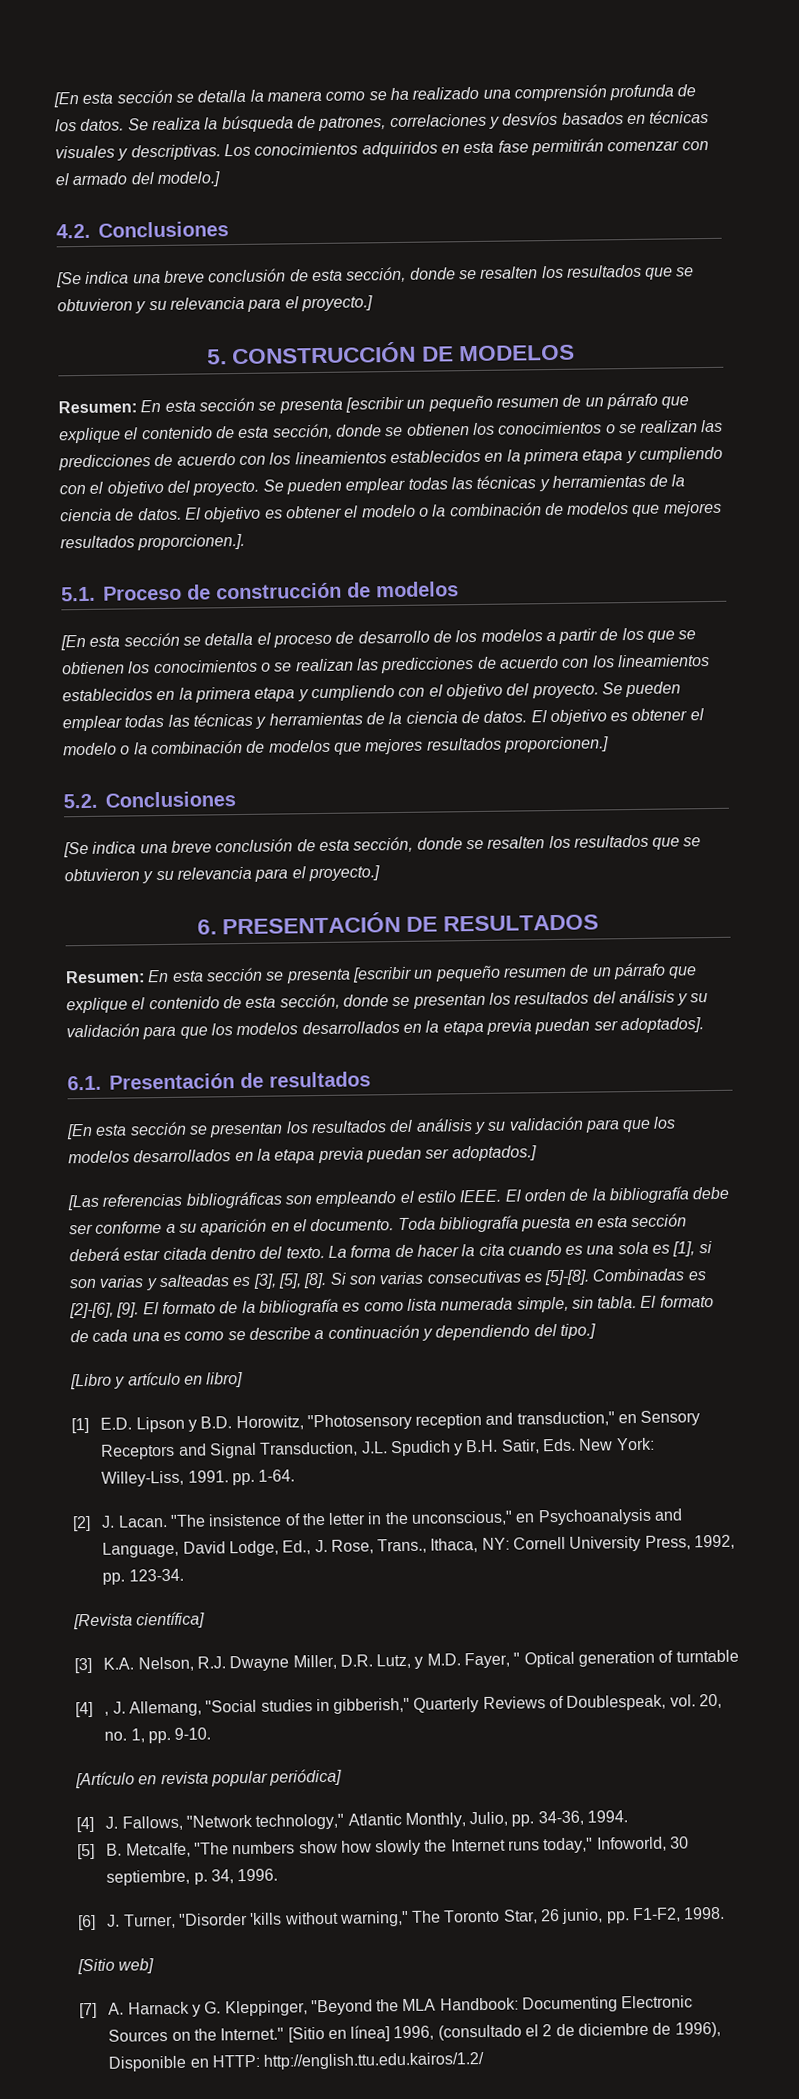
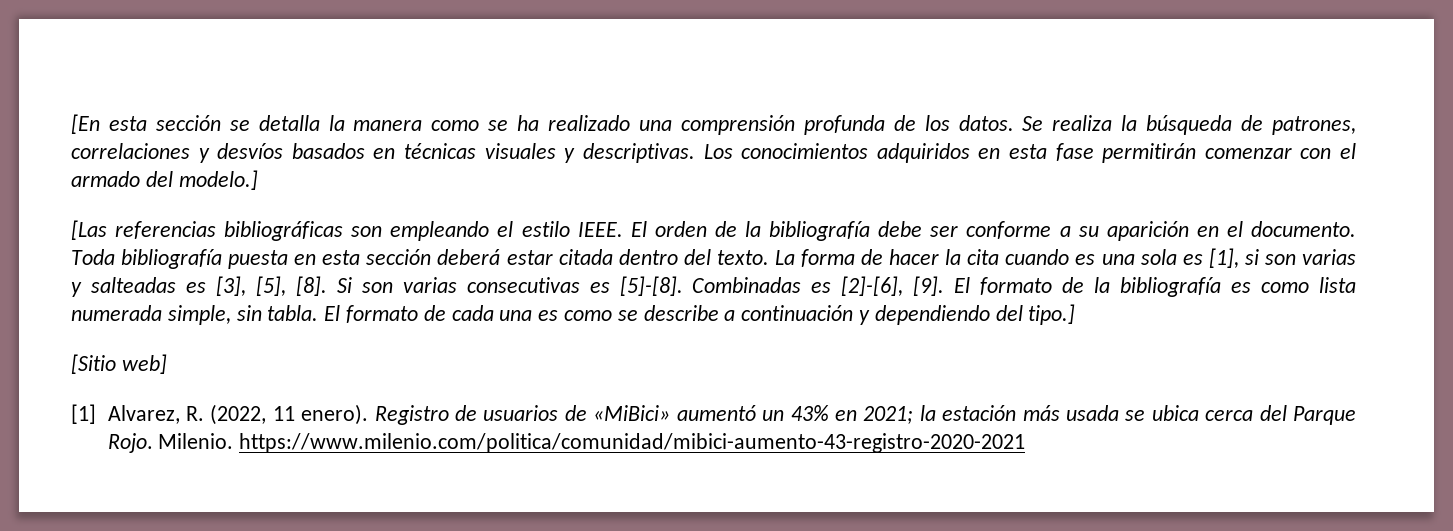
[56,221,229,239] [56,264,695,288] [57,295,373,314] [207,341,575,365] [58,392,690,414] [59,419,724,444] [58,446,723,471] [59,474,686,497] [60,500,722,523] [60,533,246,551] [61,581,459,602] [60,627,697,651] [62,654,710,675] [62,681,682,703] [62,708,704,732] [63,736,609,756] [63,791,236,809] [63,834,702,858] [64,865,380,884] [196,911,600,935] [65,962,698,984] [66,989,709,1014] [66,1017,704,1040] [67,1071,371,1091] [66,1116,677,1140] [68,1145,537,1164] // 4.2. Conclusiones // [Se indica una breve conclusión de esta sección, donde se resalten los resultados que se obtuvieron y su relevancia para el proyecto.] // 5. CONSTRUCCIÓN DE MODELOS // Resumen: En esta sección se presenta [escribir un pequeño resumen de un párrafo que explique el contenido de esta sección, donde se obtienen los conocimientos o se realizan las predicciones de acuerdo con los lineamientos establecidos en la primera etapa y cumpliendo con el objetivo del proyecto. Se pueden emplear todas las técnicas y herramientas de la ciencia de datos. El objetivo es obtener el modelo o la combinación de modelos que mejores resultados proporcionen.]. // 5.1. Proceso de construcción de modelos // [En esta sección se detalla el proceso de desarrollo de los modelos a partir de los que se obtienen los conocimientos o se realizan las predicciones de acuerdo con los lineamientos establecidos en la primera etapa y cumpliendo con el objetivo del proyecto. Se pueden emplear todas las técnicas y herramientas de la ciencia de datos. El objetivo es obtener el modelo o la combinación de modelos que mejores resultados proporcionen.] // 5.2. Conclusiones // [Se indica una breve conclusión de esta sección, donde se resalten los resultados que se obtuvieron y su relevancia para el proyecto.] // 6. PRESENTACIÓN DE RESULTADOS // Resumen: En esta sección se presenta [escribir un pequeño resumen de un párrafo que explique el contenido de esta sección, donde se presentan los resultados del análisis y su validación para que los modelos desarrollados en la etapa previa puedan ser adoptados]. // 6.1. Presentación de resultados // [En esta sección se presentan los resultados del análisis y su validación para que los modelos desarrollados en la etapa previa puedan ser adoptados.] -> (258, 180) none
[70,1371,244,1390] [71,1410,701,1434] [101,1437,655,1460] [101,1469,296,1487] [72,1508,684,1532] [102,1534,736,1558] [102,1568,184,1585] [73,1611,206,1630] [74,1649,739,1674] [75,1693,723,1718] [104,1727,212,1744] [75,1768,343,1789] [76,1810,629,1833] [77,1836,690,1860] [106,1868,279,1886] [78,1906,726,1931] [77,1958,155,1975] [79,1995,694,2019] [108,2021,721,2043] [108,2051,485,2072] [Libro y artículo en libro] // [1] E.D. Lipson y B.D. Horowitz, "Photosensory reception and transduction," en Sensory Receptors and Signal Transduction, J.L. Spudich y B.H. Satir, Eds. New York: Willey-Liss, 1991. pp. 1-64. // [2] J. Lacan. "The insistence of the letter in the unconscious," en Psychoanalysis and Language, David Lodge, Ed., J. Rose, Trans., Ithaca, NY: Cornell University Press, 1992, pp. 123-34. // [Revista científica] // [3] K.A. Nelson, R.J. Dwayne Miller, D.R. Lutz, y M.D. Fayer, " Optical generation of turntable // [4] , J. Allemang, "Social studies in gibberish," Quarterly Reviews of Doublespeak, vol. 20, no. 1, pp. 9-10. // [Artículo en revista popular periódica] // [4] J. Fallows, "Network technology," Atlantic Monthly, Julio, pp. 34-36, 1994. // [5] B. Metcalfe, "The numbers show how slowly the Internet runs today," Infoworld, 30 septiembre, p. 34, 1996. // [6] J. Turner, "Disorder 'kills without warning," The Toronto Star, 26 junio, pp. F1-F2, 1998. // [Sitio web] // [7] A. Harnack y G. Kleppinger, "Beyond the MLA Handbook: Documenting Electronic Sources on the Internet." [Sitio en línea] 1996, (consultado el 2 de diciembre de 1996), Disponible en HTTP: http://english.ttu.edu.kairos/1.2/ -> [71,354,167,374] [71,404,1356,425] [107,433,1026,453] [Sitio web] // [1] Alvarez, R. (2022, 11 enero). Registro de usuarios de «MiBici» aumentó un 43% en 2021; la estación más usada se ubica cerca del Parque Rojo. Milenio. https://www.milenio.com/politica/comunidad/mibici-aumento-43-registro-2020-2021

